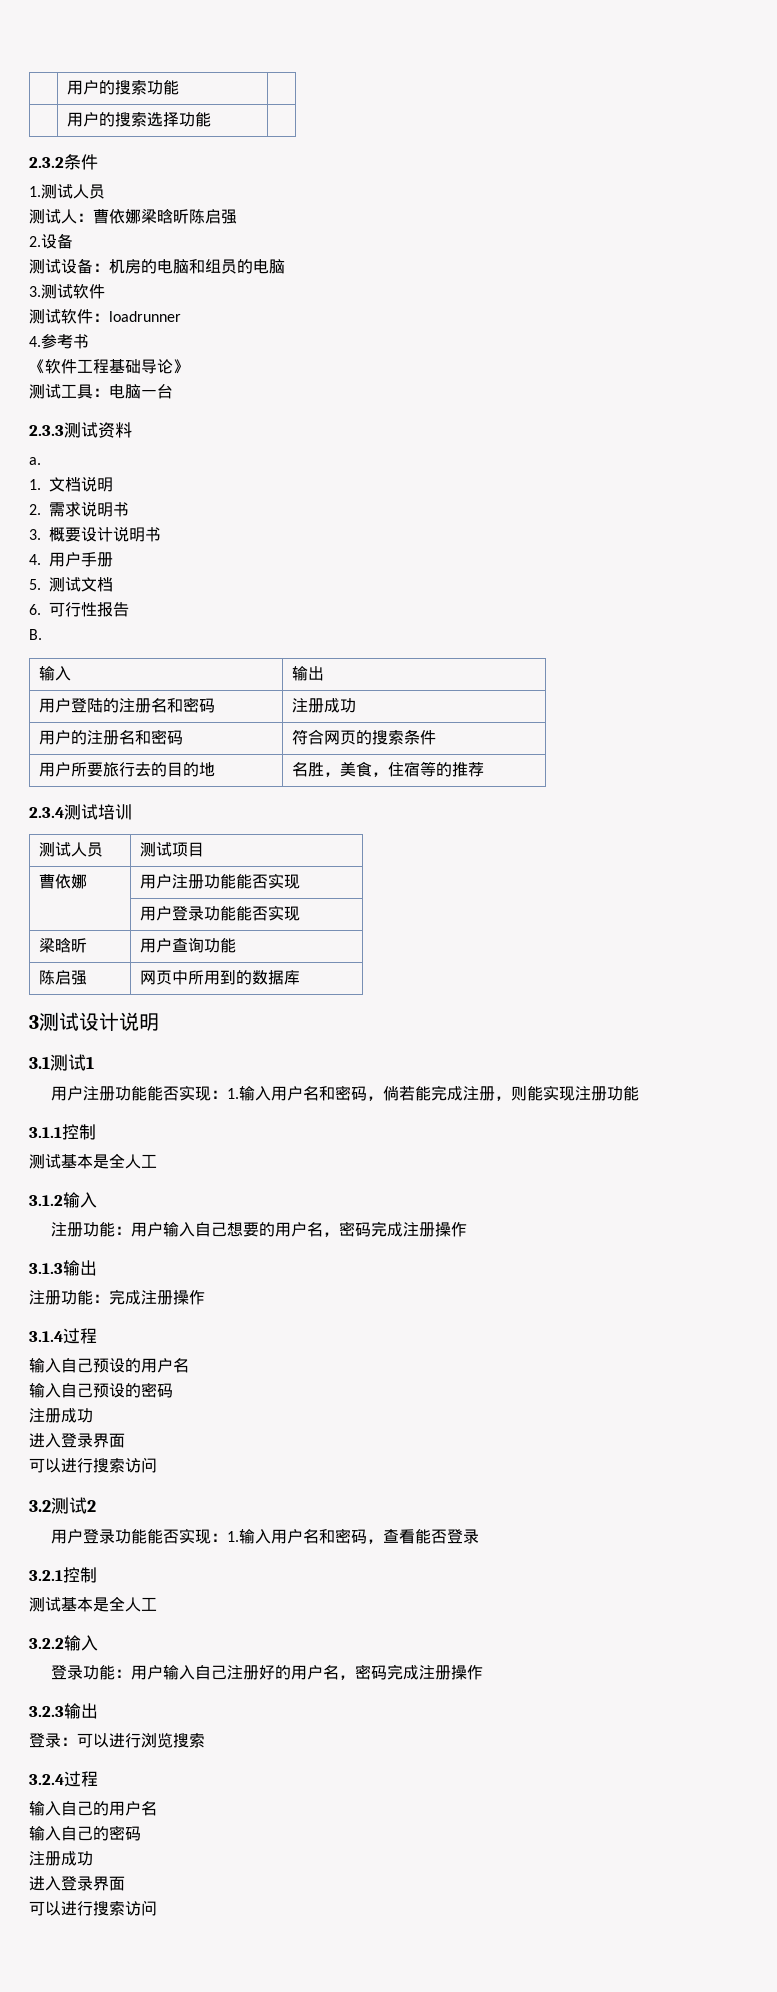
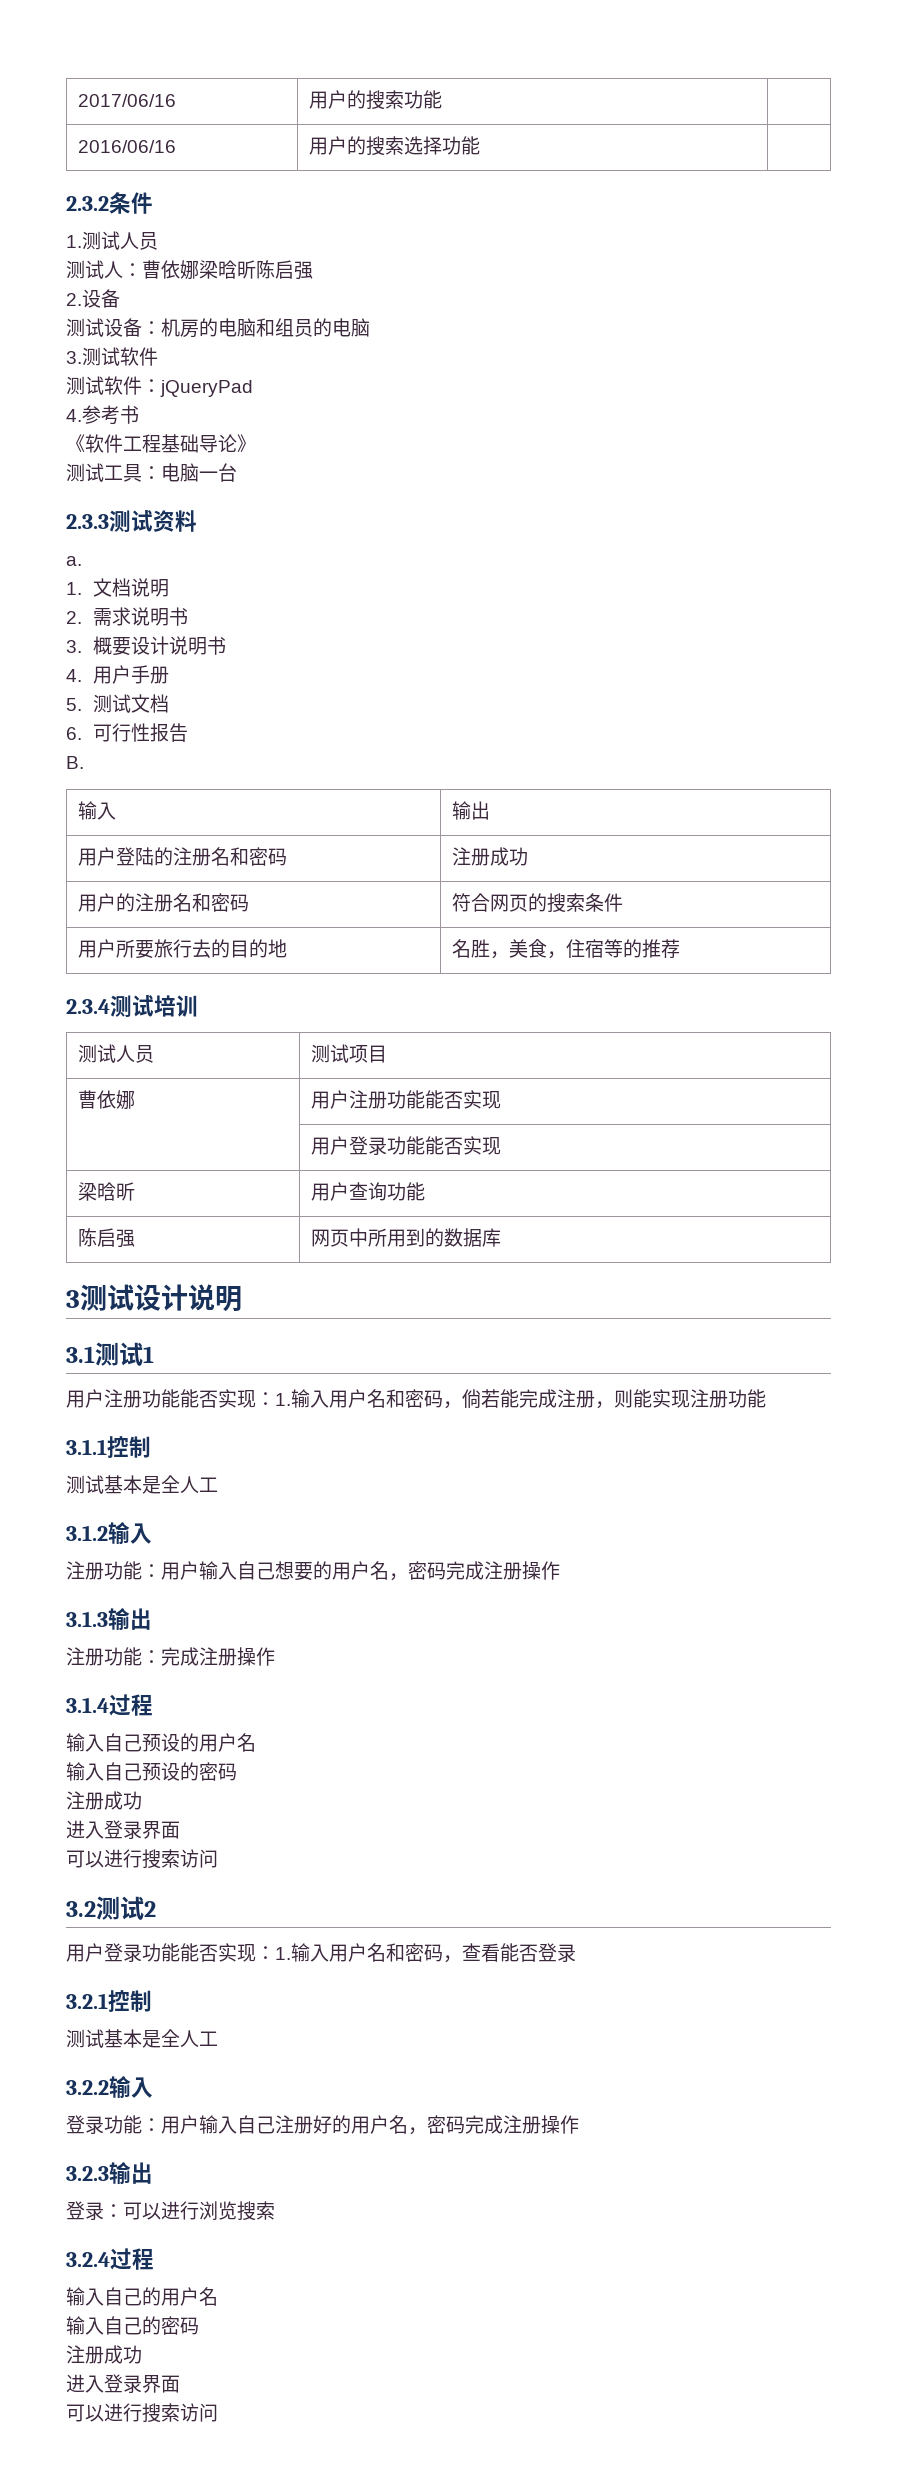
(67, 87) none -> [77,94,176,107] 2017/06/16
(180, 87) none -> [77,140,176,153] 2016/06/16
[109,311,181,322] loadrunner -> [160,380,253,397] jQueryPad

